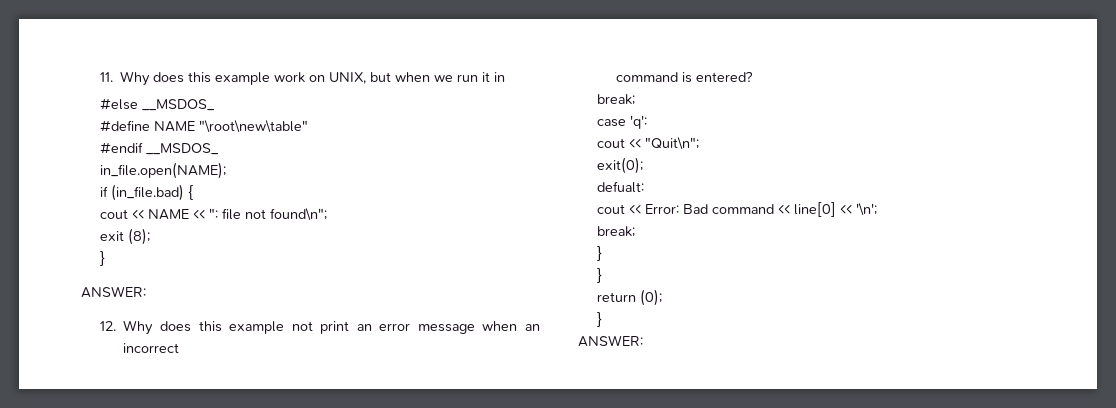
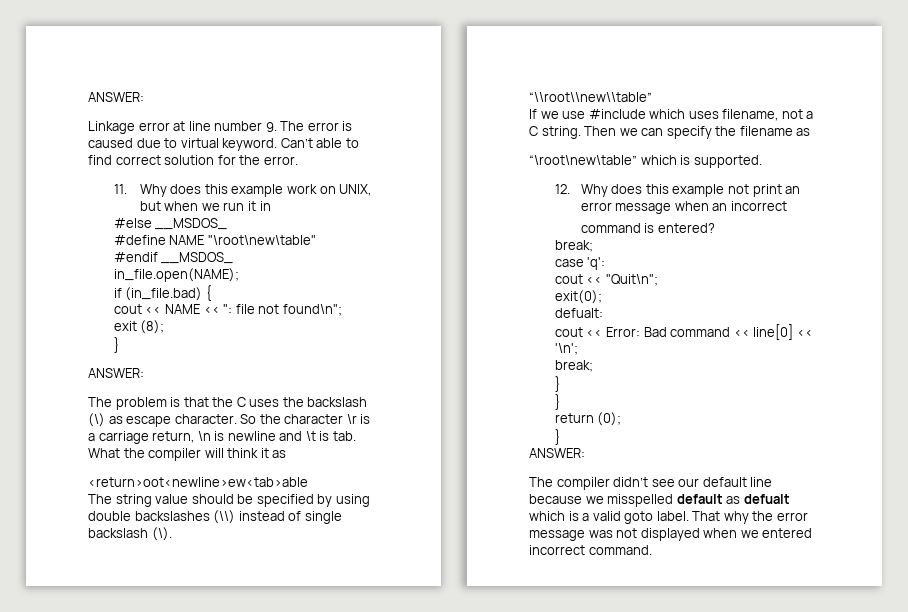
(100, 77) none -> [88,92,144,102] [88,121,353,134] [88,138,359,151] [88,155,298,165] ANSWER: // Linkage error at line number 9. The error is caused due to virtual keyword. Can’t able to find correct solution for the error. //
(146, 292) none -> [88,397,368,410] [88,413,371,427] [88,431,356,444] [88,448,287,461] [88,477,308,487] [88,494,370,507] [88,510,342,524] [88,527,172,541] [529,92,652,102] [529,109,814,121] [529,126,811,139] [529,155,762,168] // The problem is that the C uses the backslash (\) as escape character. So the character \r is a carriage return, \n is newline and \t is tab. What the compiler will think it as // <return>oot<newline>ew<tab>able // The string value should be specified by using double backslashes (\\) instead of single backslash (\). // “\\root\\new\\table” // If we use #include which uses filename, not a C string. Then we can specify the filename as // “\root\new\table” which is supported.
(643, 341) none -> [529,477,773,490] [529,494,790,507] [529,511,808,524] [529,528,813,541] [529,545,652,555] // The compiler didn’t see our default line because we misspelled default as defualt which is a valid goto label. That why the error message was not displayed when we entered incorrect command.

